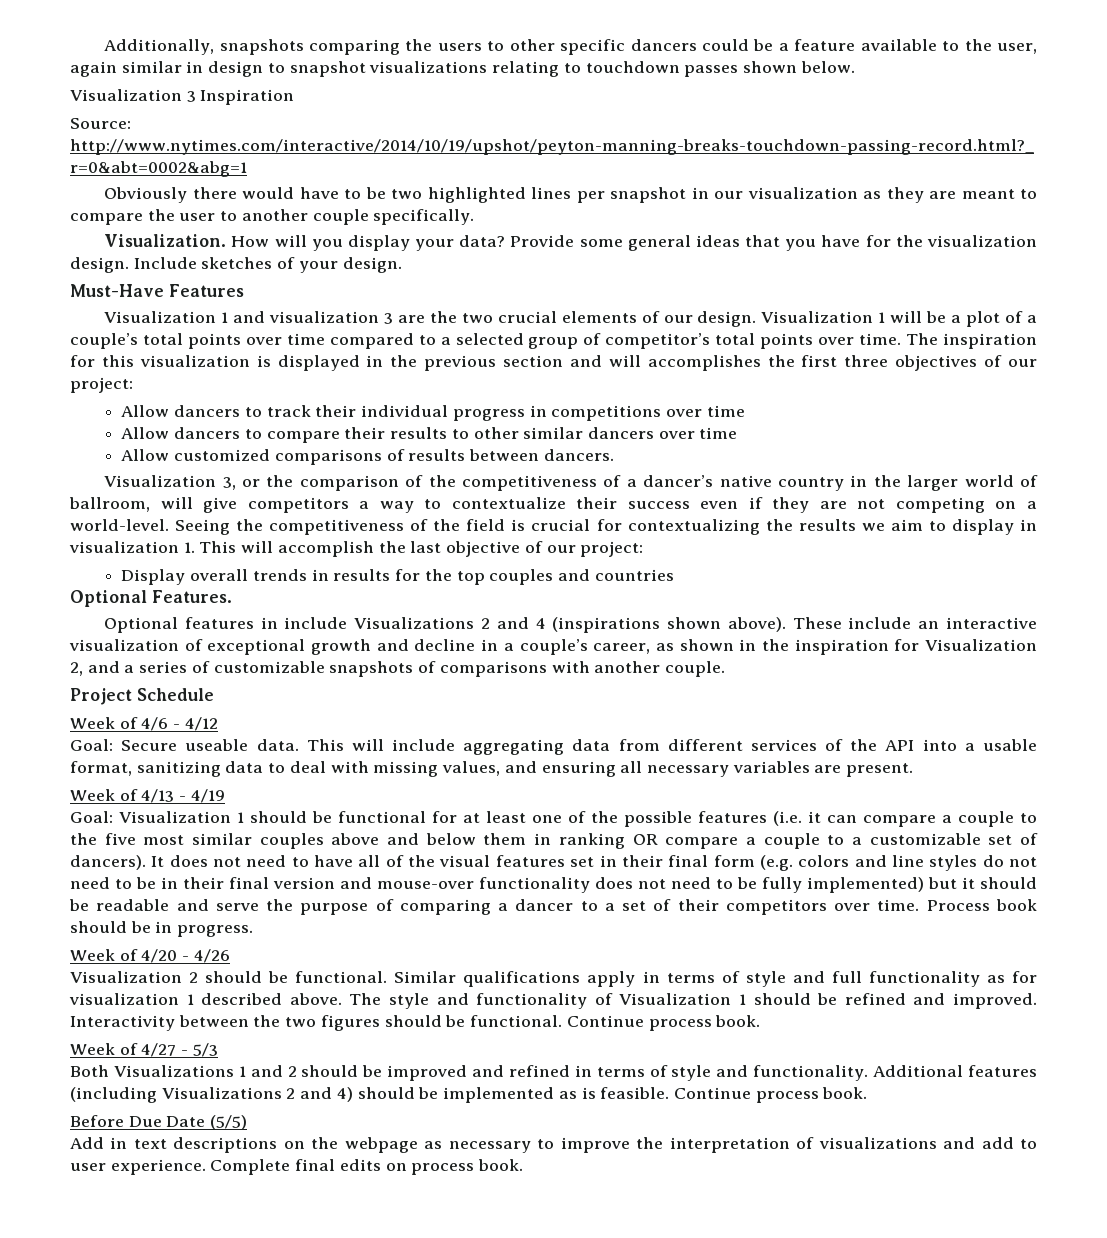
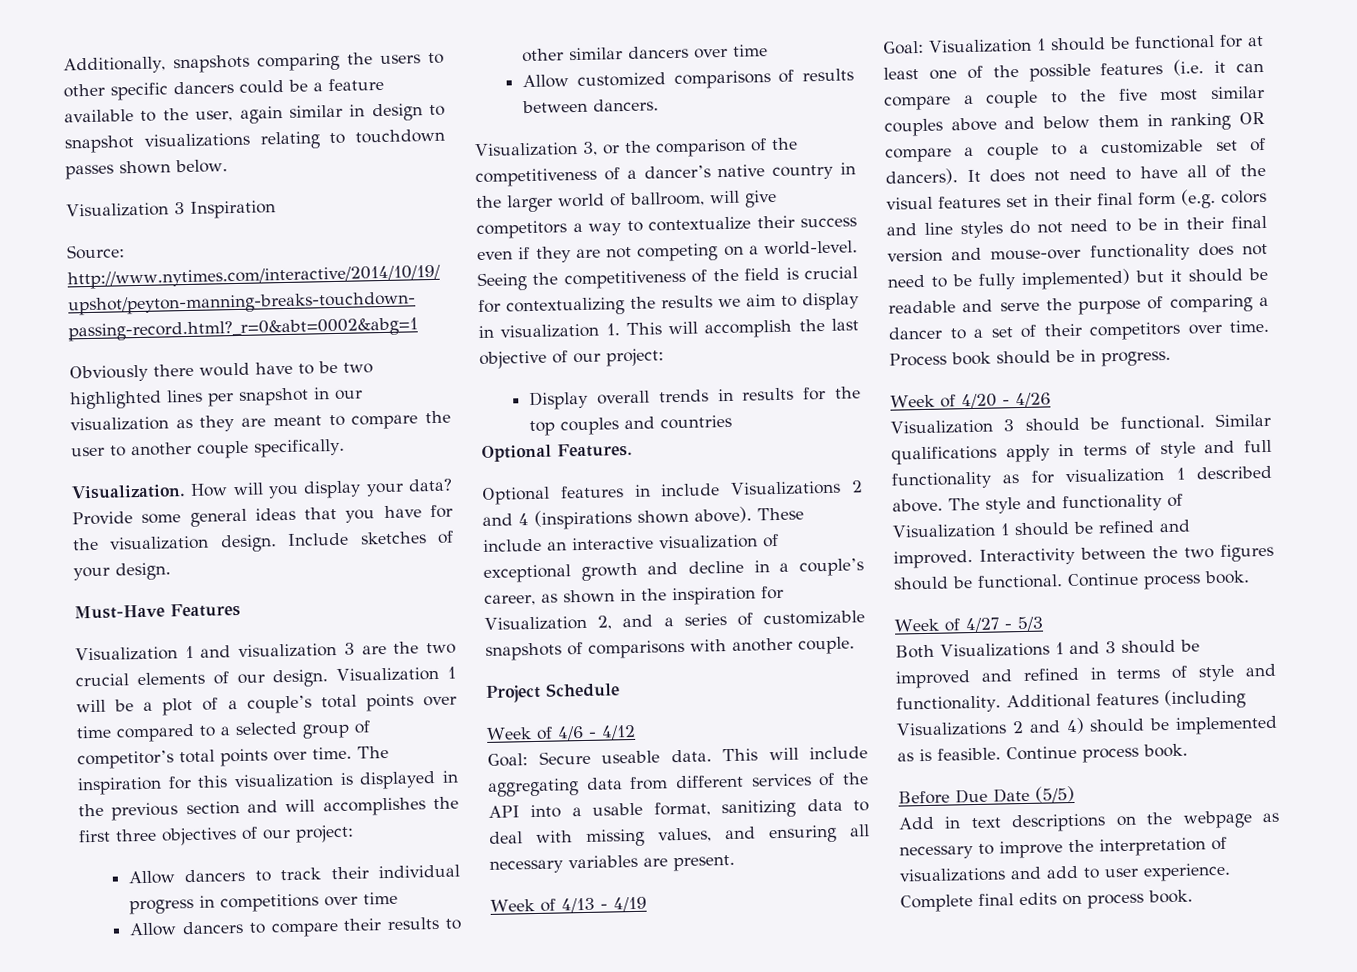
[189,972,199,983] 2 -> [1003,419,1015,432] 3
[287,1066,297,1077] 2 -> [1104,641,1116,654] 3

